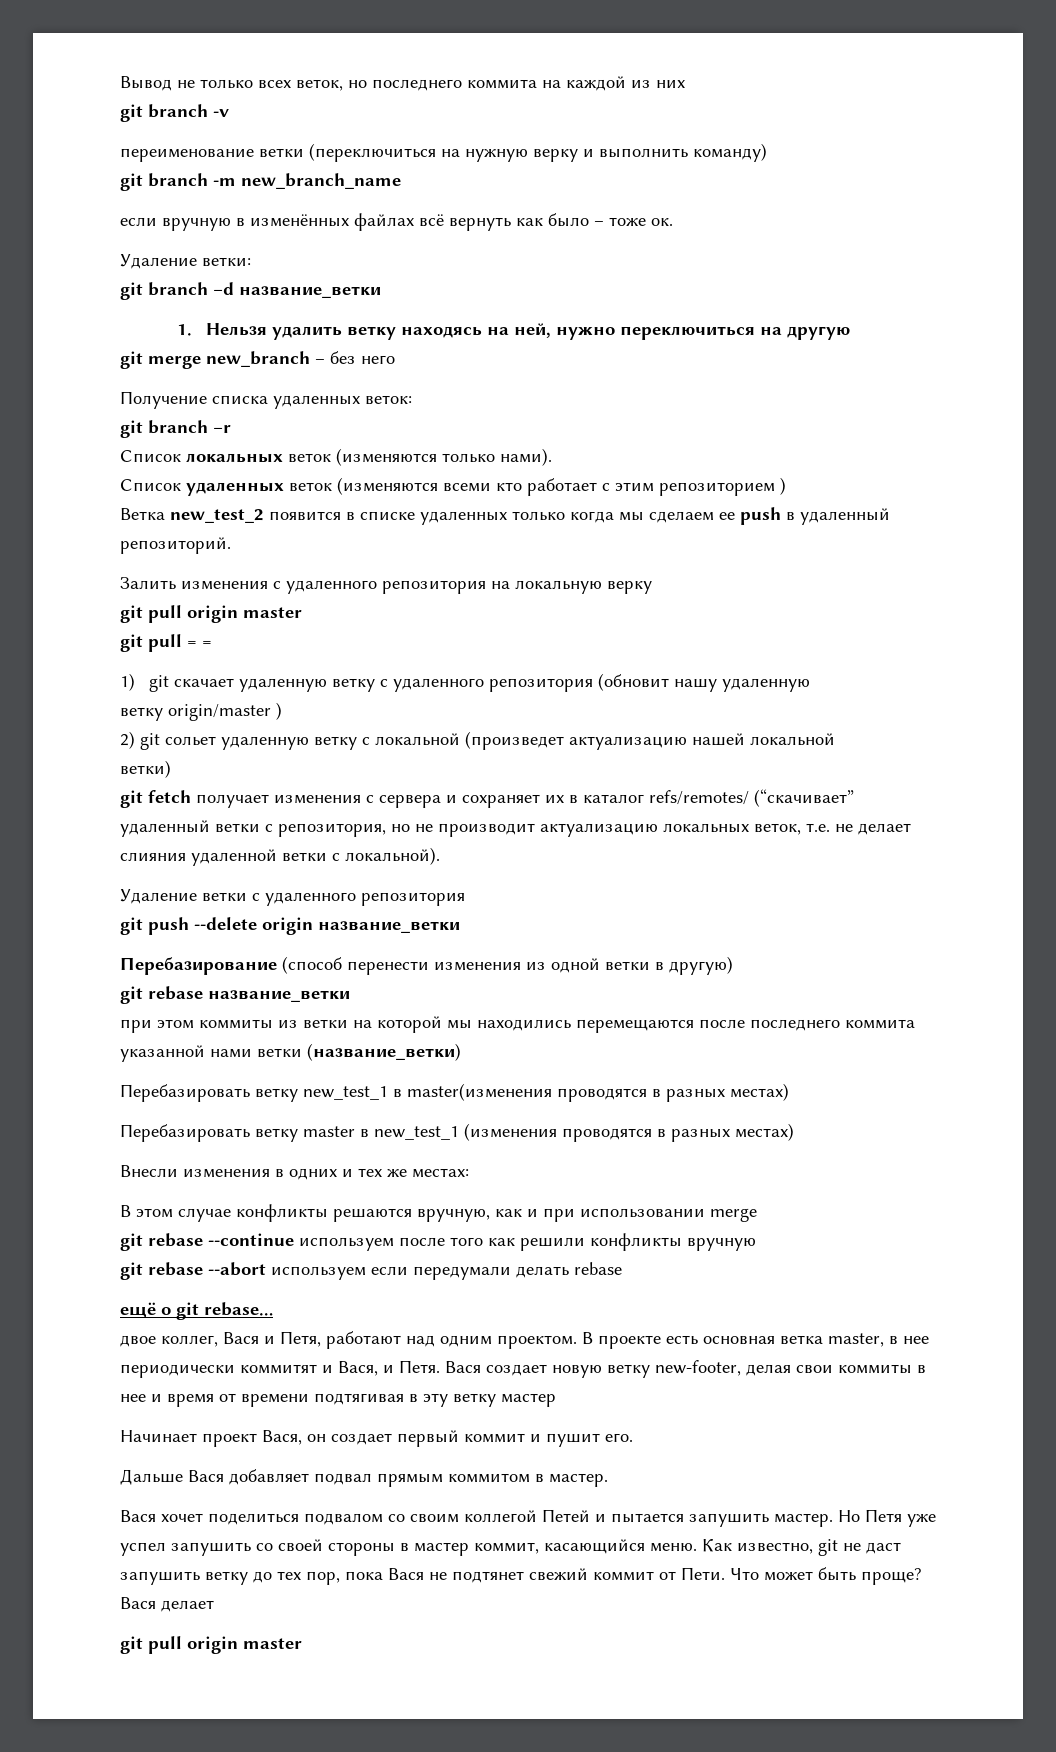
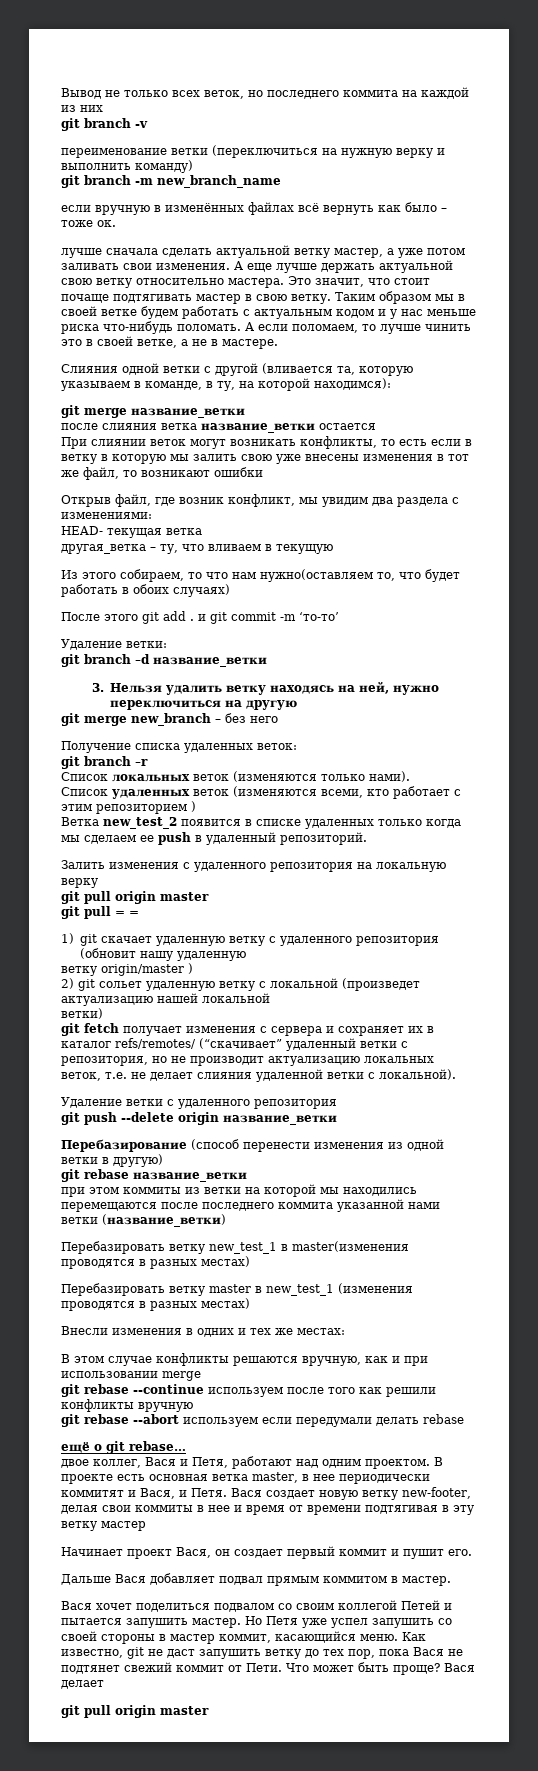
(673, 222) none -> [61,245,465,258] [61,260,453,273] [61,276,430,288] [61,291,465,304] [61,306,476,319] [61,321,471,334] [61,336,278,349] [61,363,413,376] [61,378,391,391] [61,405,245,418] [61,423,376,433] [61,436,472,449] [61,454,469,464] [61,467,263,480] [61,494,459,507] [61,512,152,519] [61,526,202,538] [61,544,333,554] [61,569,460,582] [61,584,230,597] [61,611,339,624] // лучше сначала сделать актуальной ветку мастер, а уже потом заливать свои изменения. А еще лучше держать актуальной свою ветку относительно мастера. Это значит, что стоит почаще подтягивать мастер в свою ветку. Таким образом мы в своей ветке будем работать с актуальным кодом и у нас меньше риска что-нибудь поломать. А если поломаем, то лучше чинить это в своей ветке, а не в мастере. // Слияния одной ветки с другой (вливается та, которую указываем в команде, в ту, на которой находимся): // git merge название_ветки // после слияния ветка название_ветки остается // При слиянии веток могут возникать конфликты, то есть если в ветку в которую мы залить свою уже внесены изменения в тот же файл, то возникают ошибки // Открыв файл, где возник конфликт, мы увидим два раздела с изменениями: // HEAD- текущая ветка // другая_ветка – ту, что вливаем в текущую // Из этого собираем, то что нам нужно(оставляем то, что будет работать в обоих случаях) // После этого git add . и git commit -m ‘то-то’
[177,324,193,336] 1. -> [91,683,104,692] 3.
[443,482,491,492] всеми -> [321,789,363,798] всеми,

